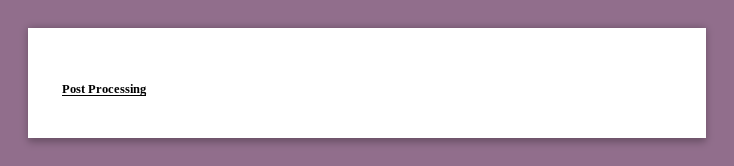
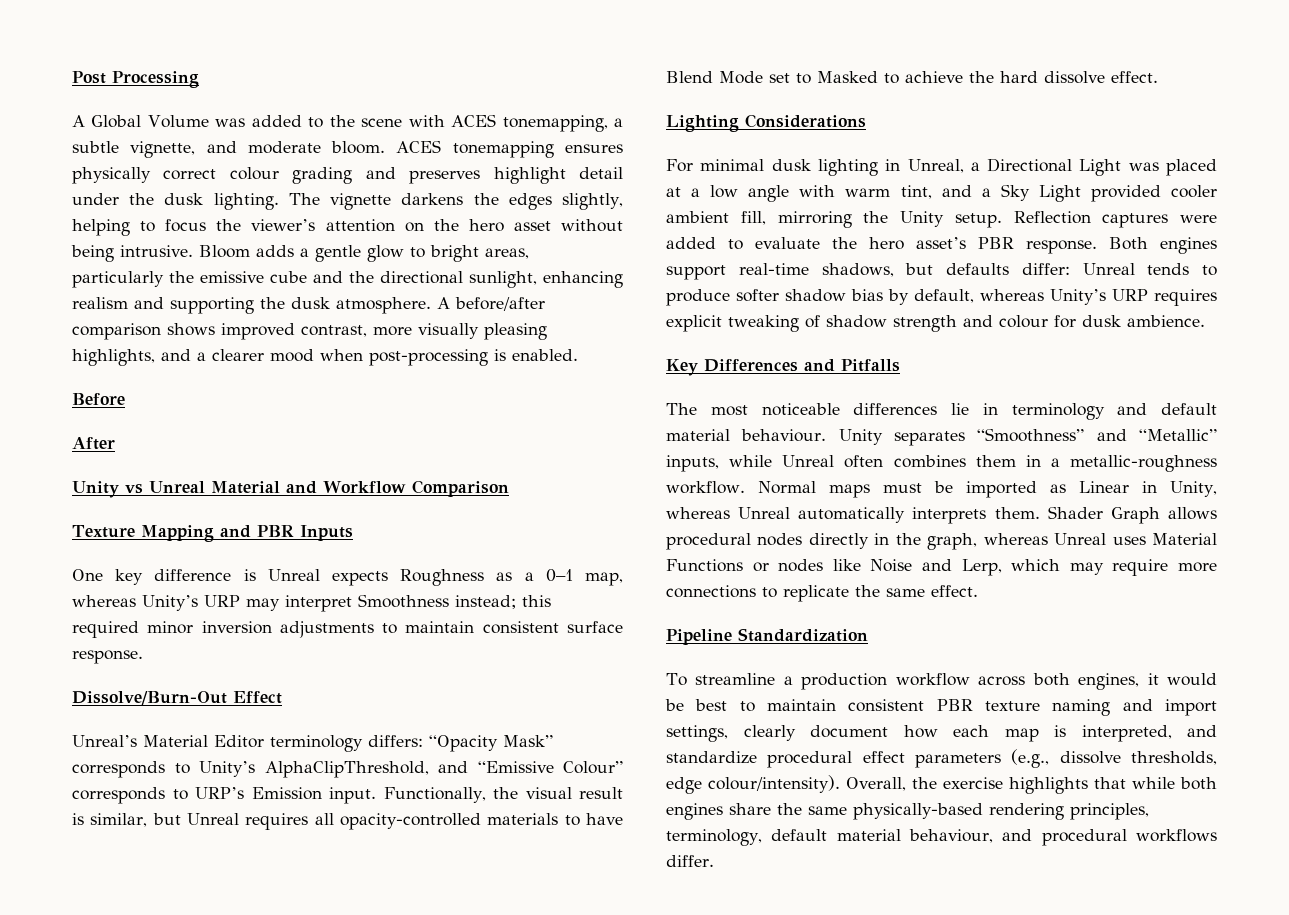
(148, 90) none -> [72,114,624,132] [72,140,623,158] [72,167,623,184] [72,193,624,210] [72,219,624,236] [71,245,529,262] [72,271,623,288] [72,297,545,314] [72,323,547,340] [72,349,578,366] [72,393,125,405] [72,437,115,450] [72,480,509,498] [72,525,353,542] [72,569,623,586] [72,594,551,612] [72,621,623,638] [72,650,143,664] [72,691,282,705] [72,735,553,752] [72,761,623,778] [72,787,623,804] [72,813,623,830] [666,71,1158,84] [666,114,866,132] [666,158,1217,176] [666,184,1217,202] [666,211,1217,228] [666,237,1217,254] [666,263,1217,280] [666,289,1217,306] [666,315,1205,332] [666,359,900,376] [666,403,1217,420] [666,428,1217,446] [666,455,1217,472] [666,481,1218,498] [666,506,1217,524] [666,533,1217,550] [666,559,1217,576] [666,585,978,602] [666,628,868,645] [666,673,1217,690] [665,699,1217,716] [666,725,1217,742] [666,749,1217,768] [666,775,1217,794] [666,803,1149,820] [666,829,1217,846] [666,855,714,867] // A Global Volume was added to the scene with ACES tonemapping, a subtle vignette, and moderate bloom. ACES tonemapping ensures physically correct colour grading and preserves highlight detail under the dusk lighting. The vignette darkens the edges slightly, helping to focus the viewer’s attention on the hero asset without being intrusive. Bloom adds a gentle glow to bright areas, particularly the emissive cube and the directional sunlight, enhancing realism and supporting the dusk atmosphere. A before/after comparison shows improved contrast, more visually pleasing highlights, and a clearer mood when post-processing is enabled. // Before // After // Unity vs Unreal Material and Workflow Comparison // Texture Mapping and PBR Inputs // One key difference is Unreal expects Roughness as a 0–1 map, whereas Unity’s URP may interpret Smoothness instead; this required minor inversion adjustments to maintain consistent surface response. // Dissolve/Burn-Out Effect // Unreal’s Material Editor terminology differs: “Opacity Mask” corresponds to Unity’s AlphaClipThreshold, and “Emissive Colour” corresponds to URP’s Emission input. Functionally, the visual result is similar, but Unreal requires all opacity-controlled materials to have Blend Mode set to Masked to achieve the hard dissolve effect. // Lighting Considerations // For minimal dusk lighting in Unreal, a Directional Light was placed at a low angle with warm tint, and a Sky Light provided cooler ambient fill, mirroring the Unity setup. Reflection captures were added to evaluate the hero asset’s PBR response. Both engines support real-time shadows, but defaults differ: Unreal tends to produce softer shadow bias by default, whereas Unity’s URP requires explicit tweaking of shadow strength and colour for dusk ambience. // Key Differences and Pitfalls // The most noticeable differences lie in terminology and default material behaviour. Unity separates “Smoothness” and “Metallic” inputs, while Unreal often combines them in a metallic-roughness workflow. Normal maps must be imported as Linear in Unity, whereas Unreal automatically interprets them. Shader Graph allows procedural nodes directly in the graph, whereas Unreal uses Material Functions or nodes like Noise and Lerp, which may require more connections to replicate the same effect. // Pipeline Standardization // To streamline a production workflow across both engines, it would be best to maintain consistent PBR texture naming and import settings, clearly document how each map is interpreted, and standardize procedural effect parameters (e.g., dissolve thresholds, edge colour/intensity). Overall, the exercise highlights that while both engines share the same physically-based rendering principles, terminology, default material behaviour, and procedural workflows differ.

